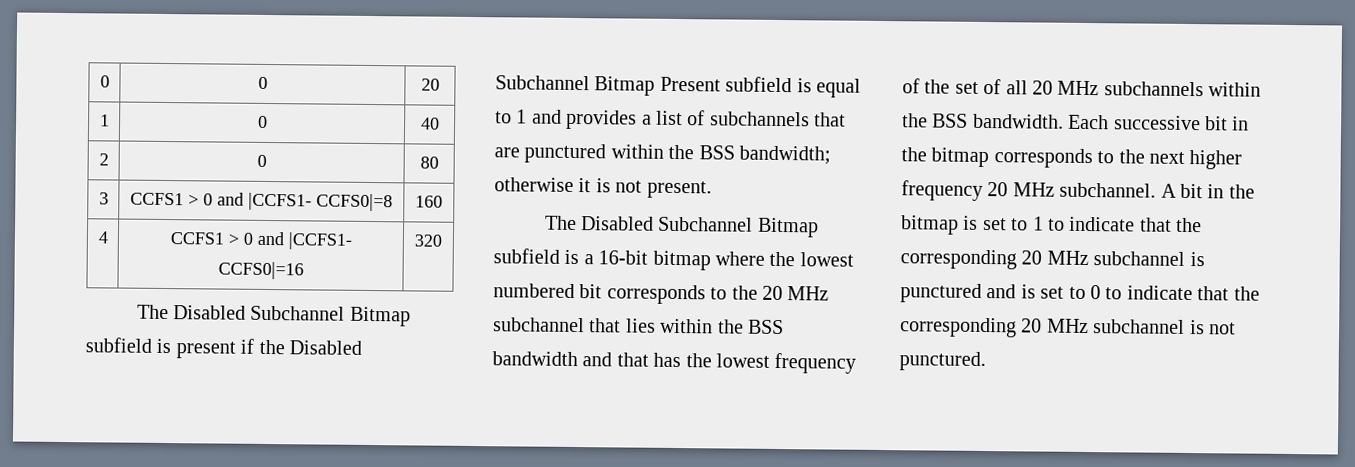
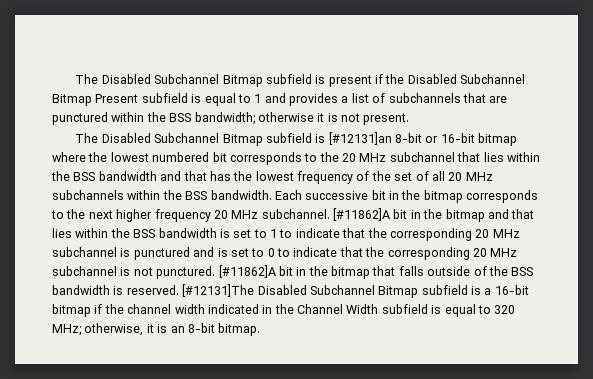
[99,75,110,88] [257,76,268,89] [420,78,440,91] [99,114,110,127] [257,115,268,128] [420,117,440,130] [98,153,109,166] [256,154,267,167] [419,156,439,169] [98,192,109,205] [129,192,393,212] [415,195,443,208] [97,231,108,244] [169,231,352,250] [217,261,304,280] [414,234,442,247] 0 | 0 | 20 // 1 | 0 | 40 // 2 | 0 | 80 // 3 | CCFS1 > 0 and |CCFS1- CCFS0|=8 | 160 // 4 | CCFS1 > 0 and |CCFS1- CCFS0|=16 | 320 // -> (75, 79) none
[583,254,594,265] a -> [328,132,439,145] [#12131]an 8-bit or
[1160,183,1255,199] [901,215,959,235] A bit in the bitmap -> [333,208,535,222] [52,228,217,238] [#11862]A bit in the bitmap and that lies within the BSS bandwidth
(986, 361) none -> [218,265,534,279] [52,284,529,298] [52,304,516,317] [52,323,261,336] [#11862]A bit in the bitmap that falls outside of the BSS bandwidth is reserved. [#12131]The Disabled Subchannel Bitmap subfield is a 16-bit bitmap if the channel width indicated in the Channel Width subfield is equal to 320 MHz; otherwise, it is an 8-bit bitmap.

